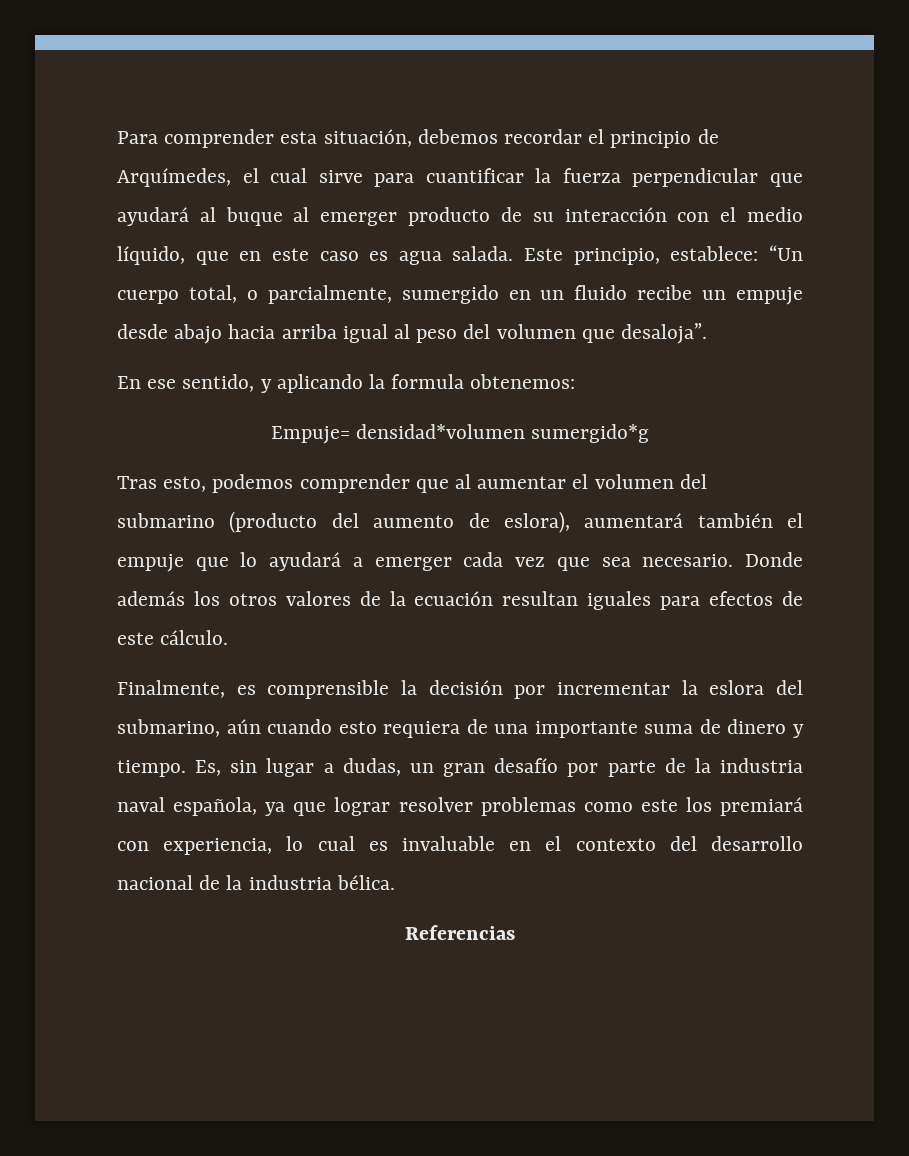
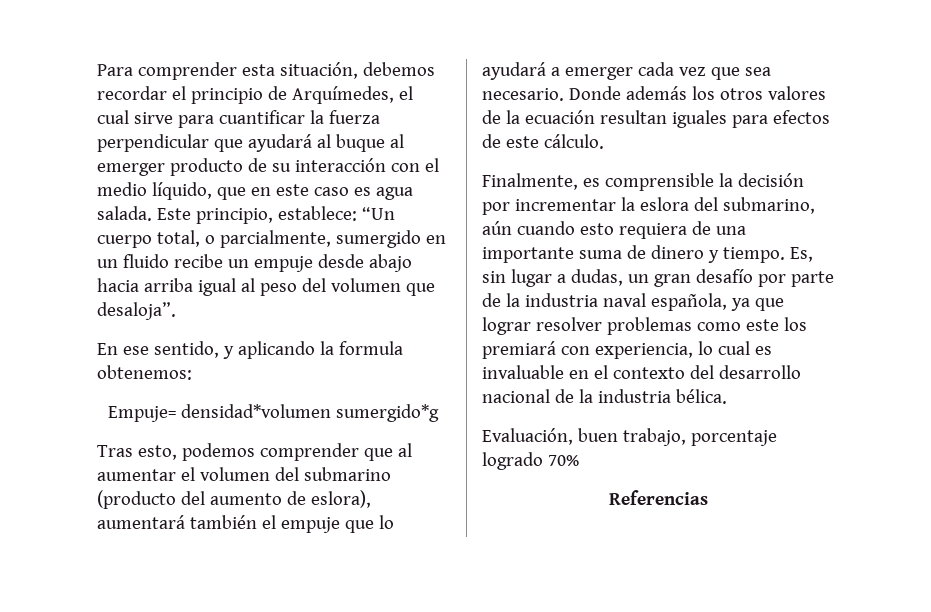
(395, 882) none -> [482,428,777,446] [482,452,579,470] // Evaluación, buen trabajo, porcentaje logrado 70%

